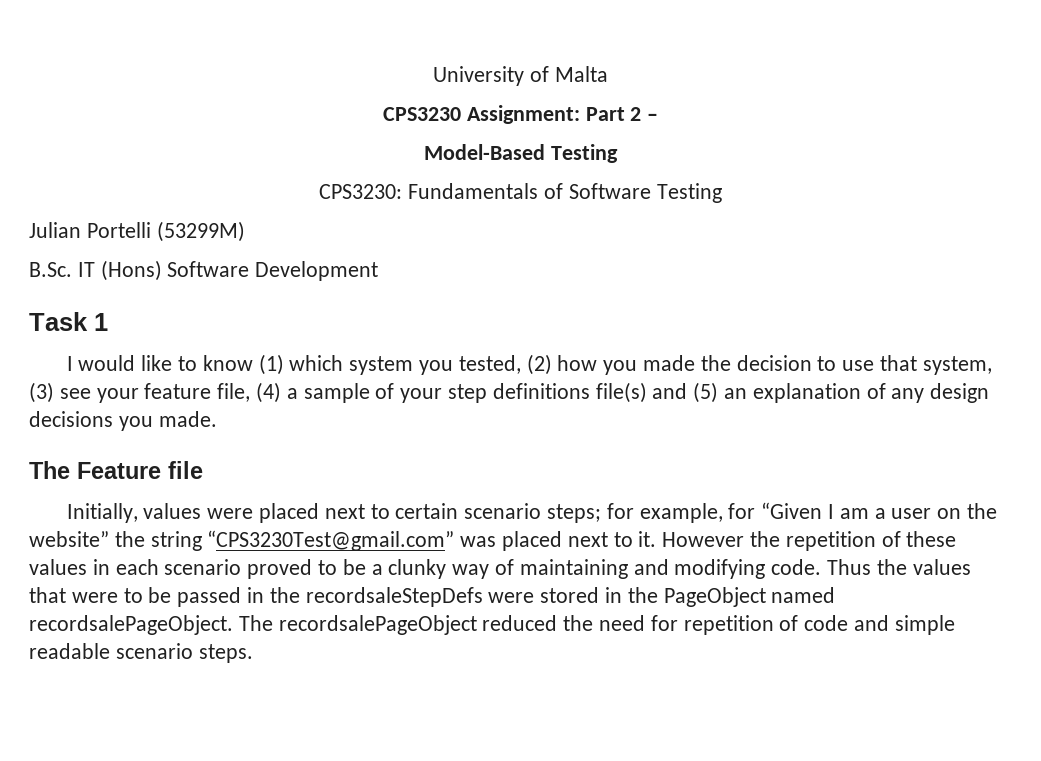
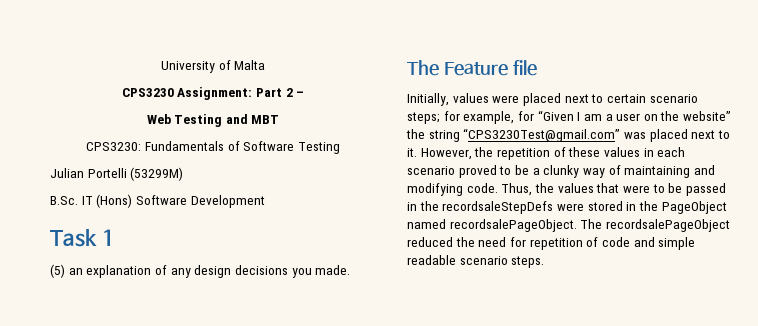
[424,144,618,163] Model-Based Testing -> [146,114,280,127] Web Testing and MBT
[66,354,992,375] [29,382,688,403] I would like to know (1) which system you tested, (2) how you made the decision to use that system, (3) see your feature file, (4) a sample of your step definitions file(s) and -> (114, 237) none
[662,532,745,547] However -> [420,148,472,160] However,
[827,559,872,575] Thus -> [501,183,533,196] Thus,

